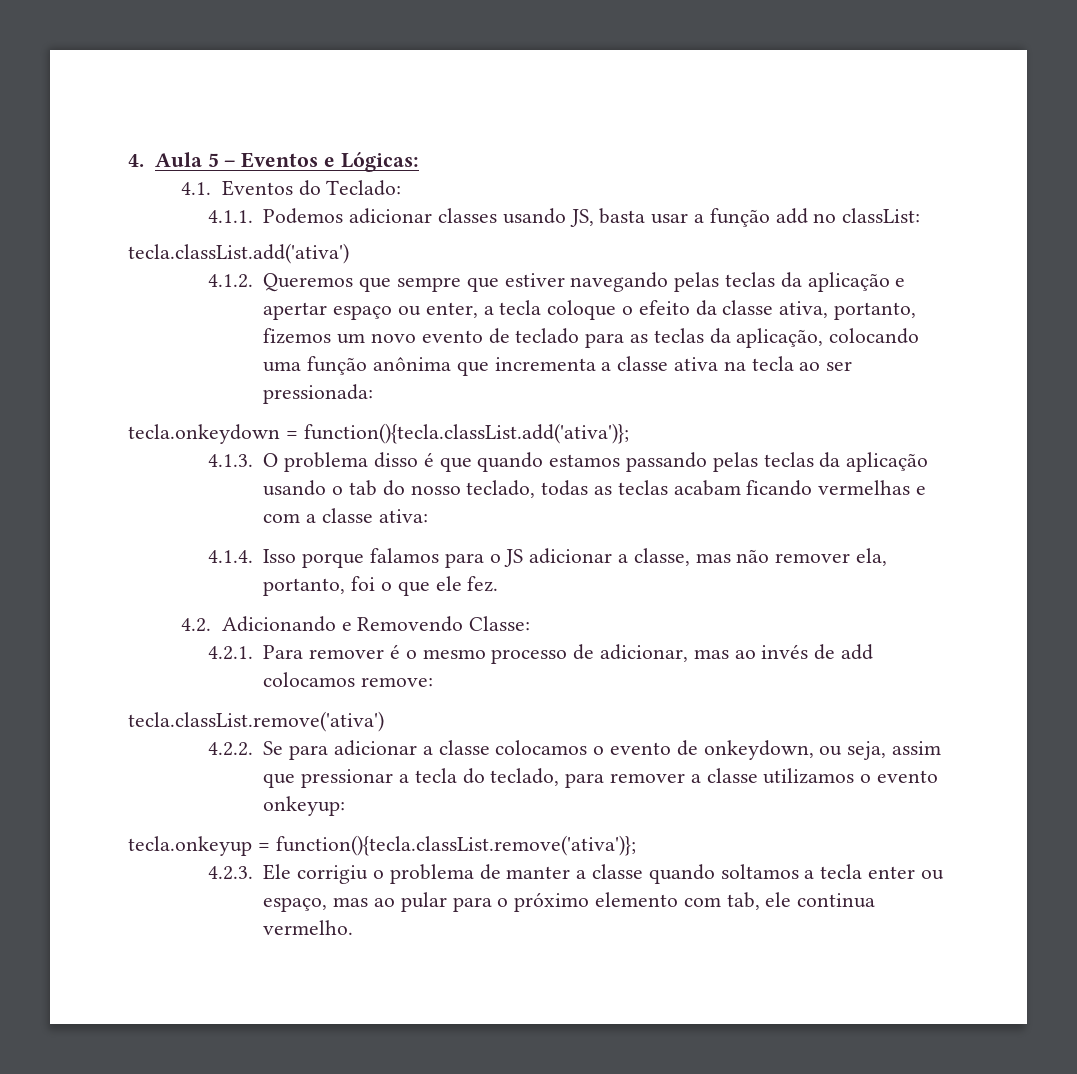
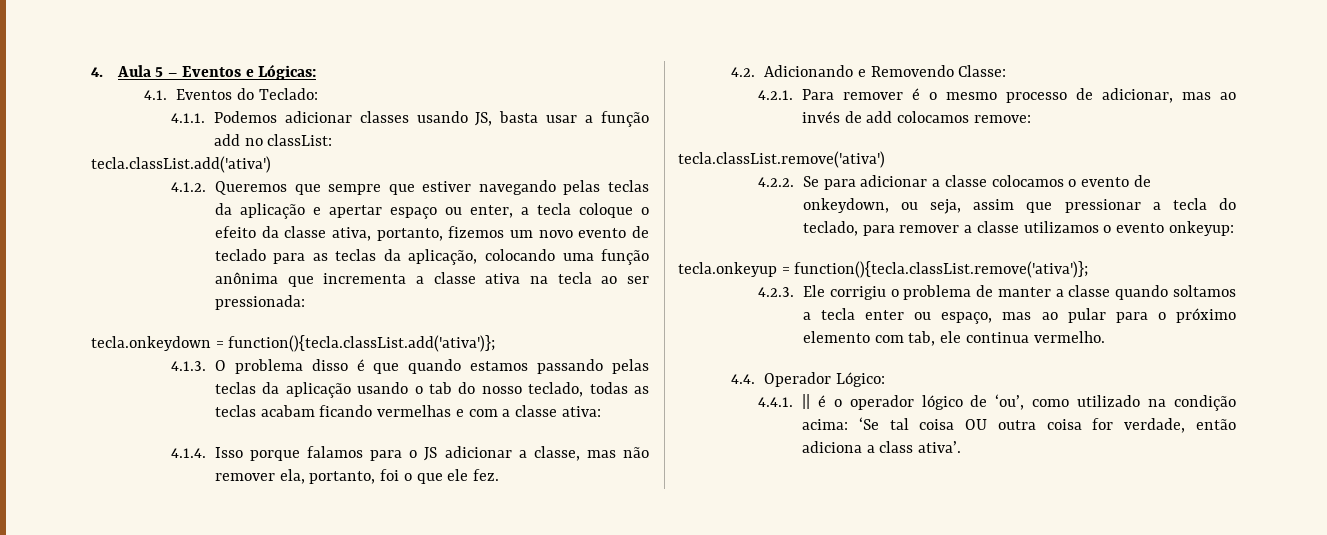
(354, 927) none -> [731,372,885,387] [758,394,1236,411] [801,417,1236,433] [801,441,962,453] // 4.4. Operador Lógico: // 4.4.1. || é o operador lógico de ‘ou’, como utilizado na condição acima: ‘Se tal coisa OU outra coisa for verdade, então adiciona a class ativa’.

